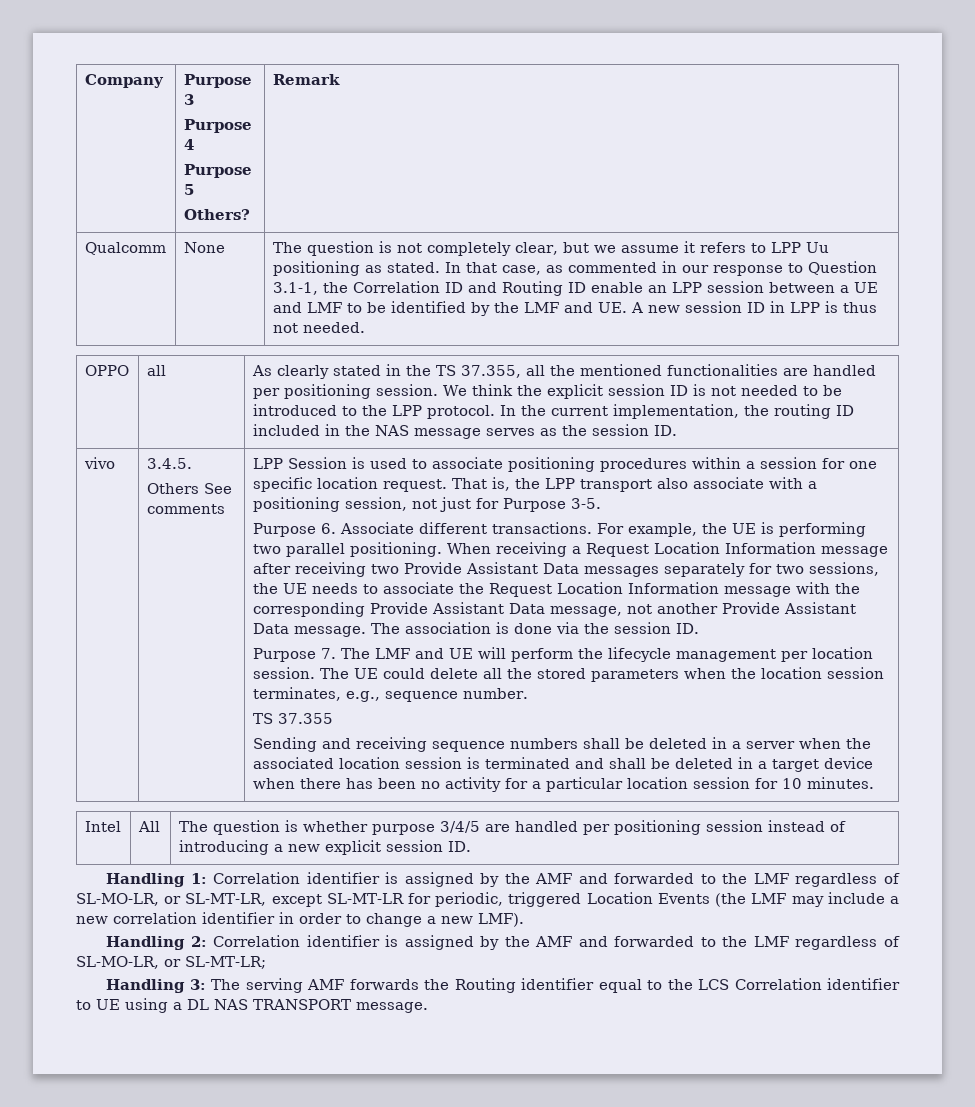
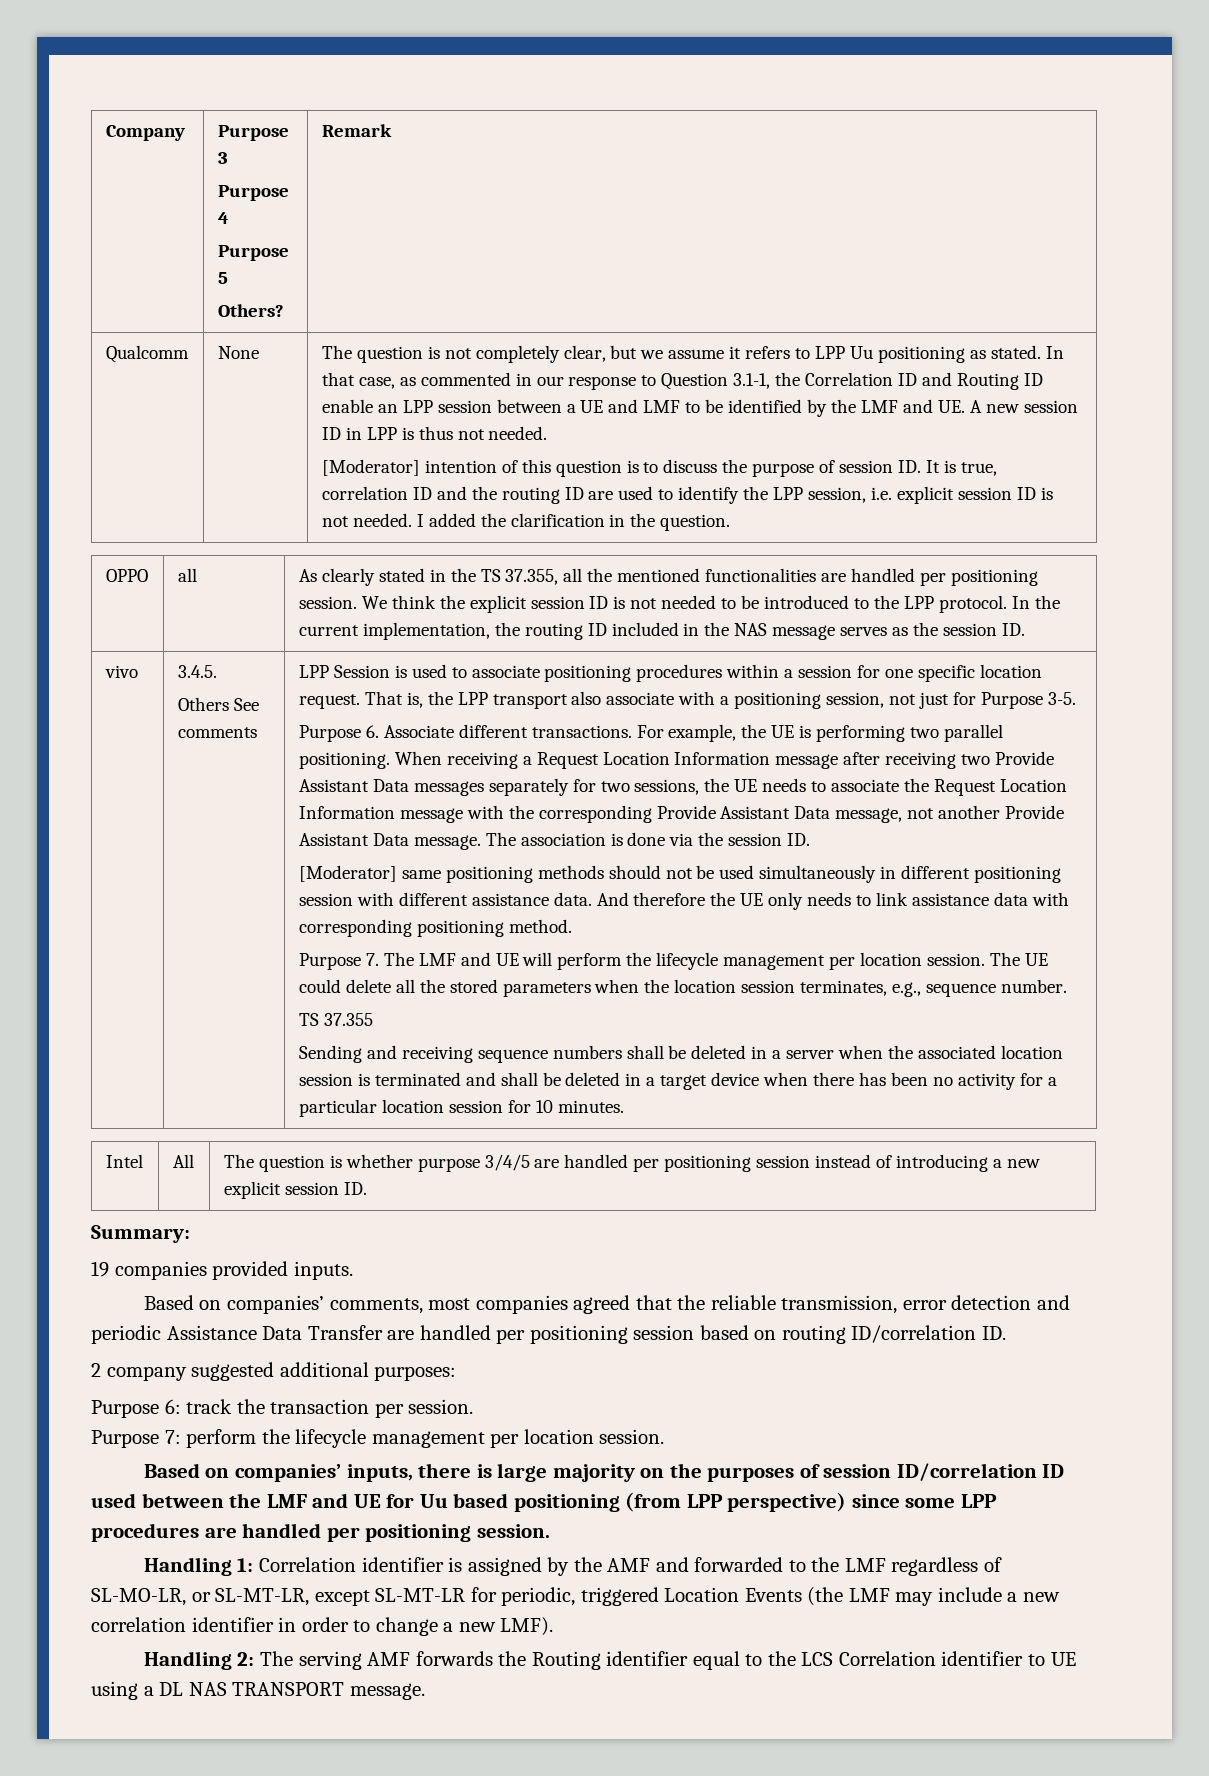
(365, 327) none -> [321,459,998,477] [321,486,1054,504] [321,513,731,531] // [Moderator] intention of this question is to discuss the purpose of session ID. It is true, correlation ID and the routing ID are used to identify the LPP session, i.e. explicit session ID is not needed. I added the clarification in the question.
(699, 628) none -> [298,865,1062,883] [298,892,1070,910] [298,919,572,937] // [Moderator] same positioning methods should not be used simultaneously in different positioning session with different assistance data. And therefore the UE only needs to link assistance data with corresponding positioning method.
(471, 846) none -> [91,1225,190,1243] [91,1261,353,1280] [143,1295,1070,1314] [91,1325,1006,1344] [91,1362,457,1381] [91,1399,474,1418] [91,1429,665,1448] [143,1463,1065,1482] [91,1492,998,1512] [91,1523,550,1542] // Summary: // 19 companies provided inputs. // Based on companies’ comments, most companies agreed that the reliable transmission, error detection and periodic Assistance Data Transfer are handled per positioning session based on routing ID/correlation ID. // 2 company suggested additional purposes: // Purpose 6: track the transaction per session. // Purpose 7: perform the lifecycle management per location session. // Based on companies’ inputs, there is large majority on the purposes of session ID/correlation ID used between the LMF and UE for Uu based positioning (from LPP perspective) since some LPP procedures are handled per positioning session.
[213,935,901,950] [76,956,266,969] [106,979,206,993] Correlation identifier is assigned by the AMF and forwarded to the LMF regardless of SL-MO-LR, or SL-MT-LR; // Handling 3: -> (255, 1659) none

